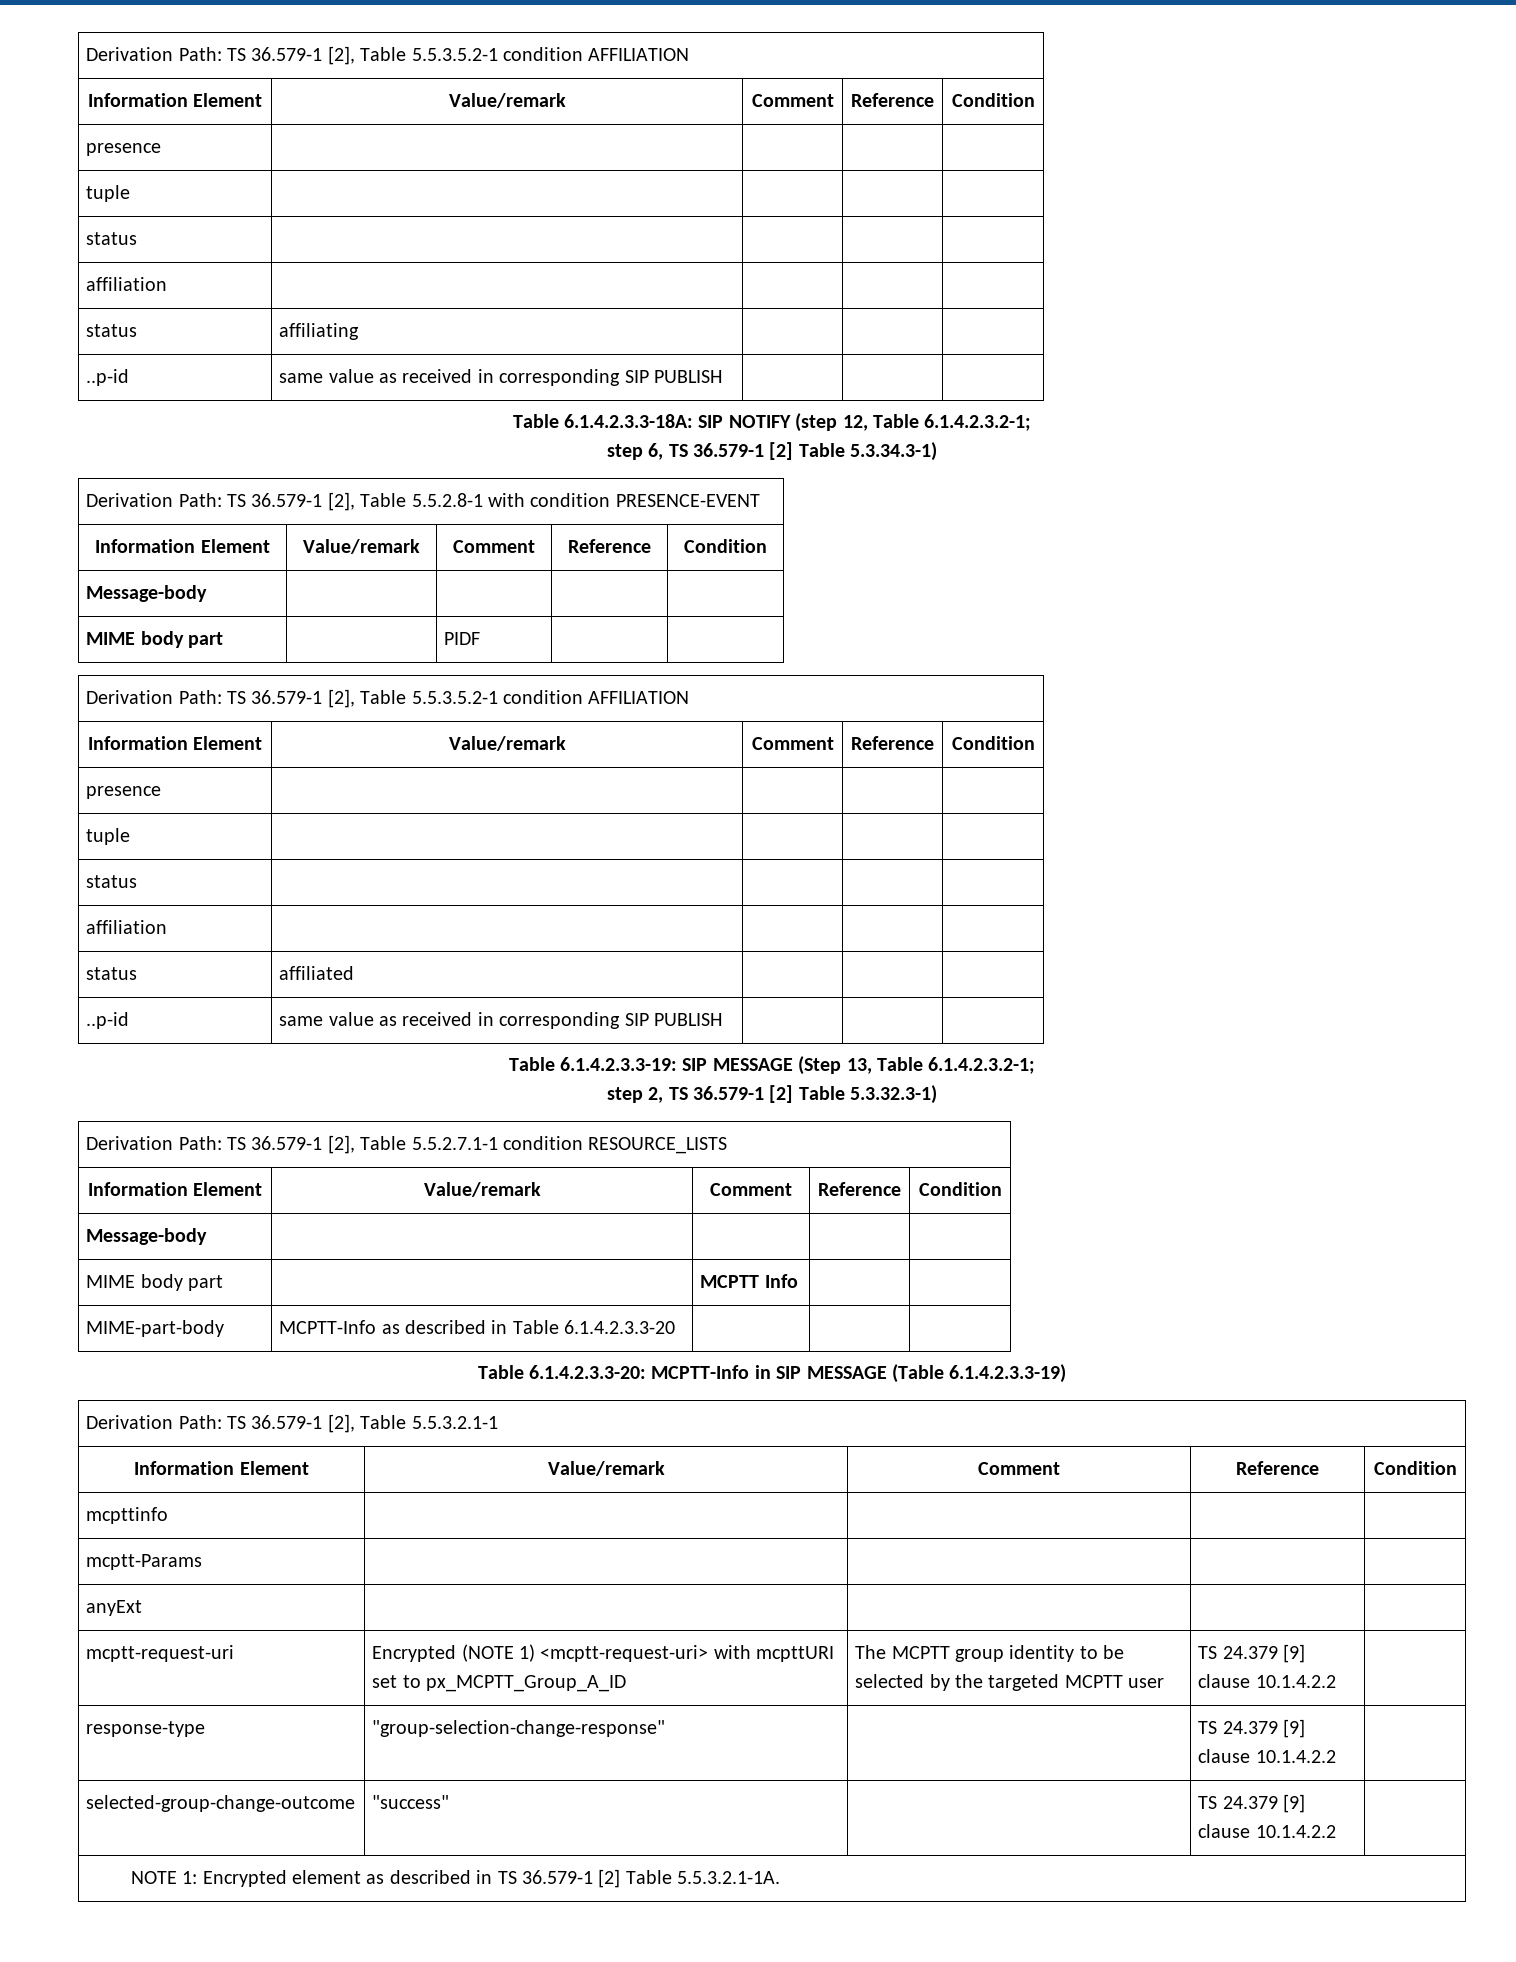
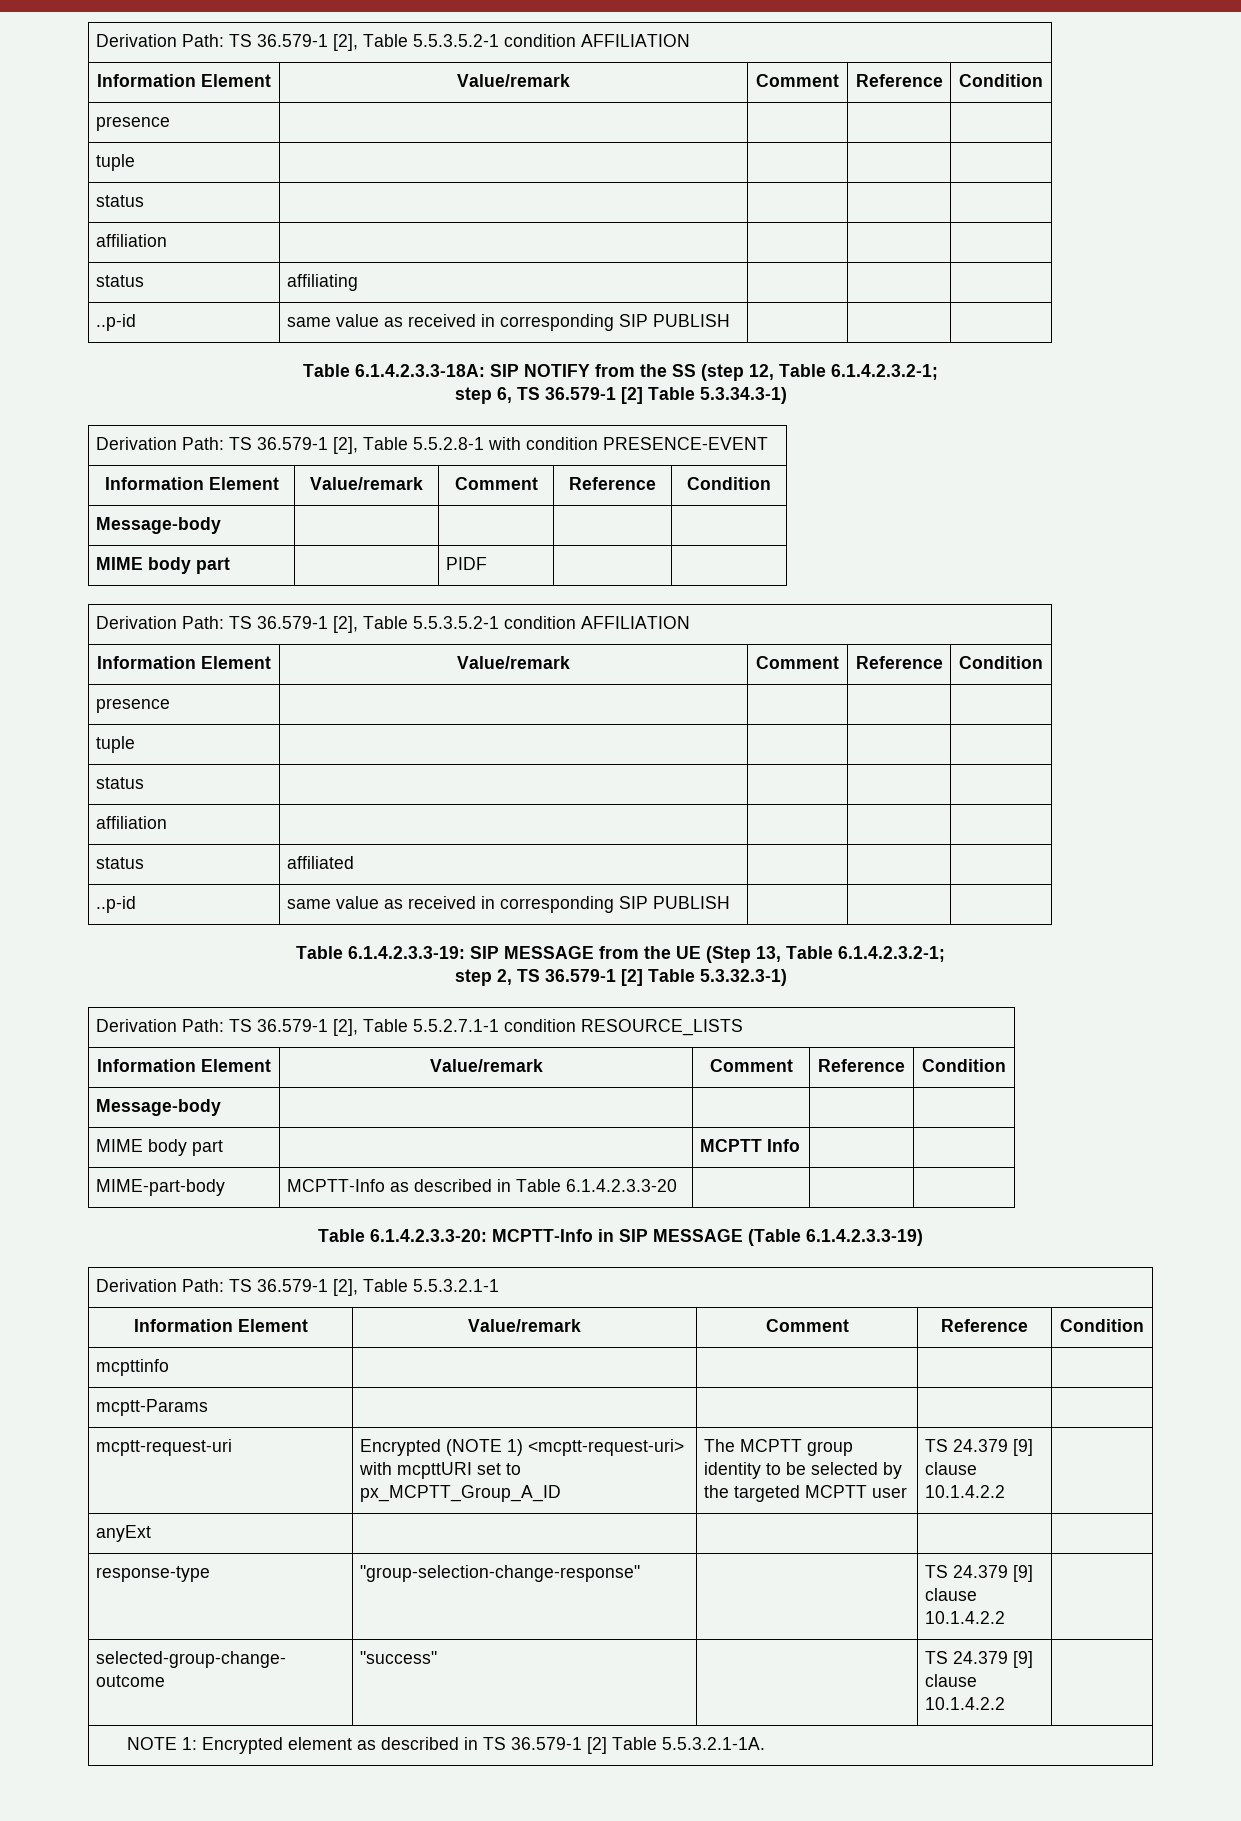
(791, 421) none -> [595,364,696,377] from the SS
(793, 1064) none -> [599,946,701,959] from the UE
[86,1600,143,1616] // anyExt | | | | -> (208, 1407) none
(1336, 1681) none -> [95,1525,151,1542] // anyExt | | | |

